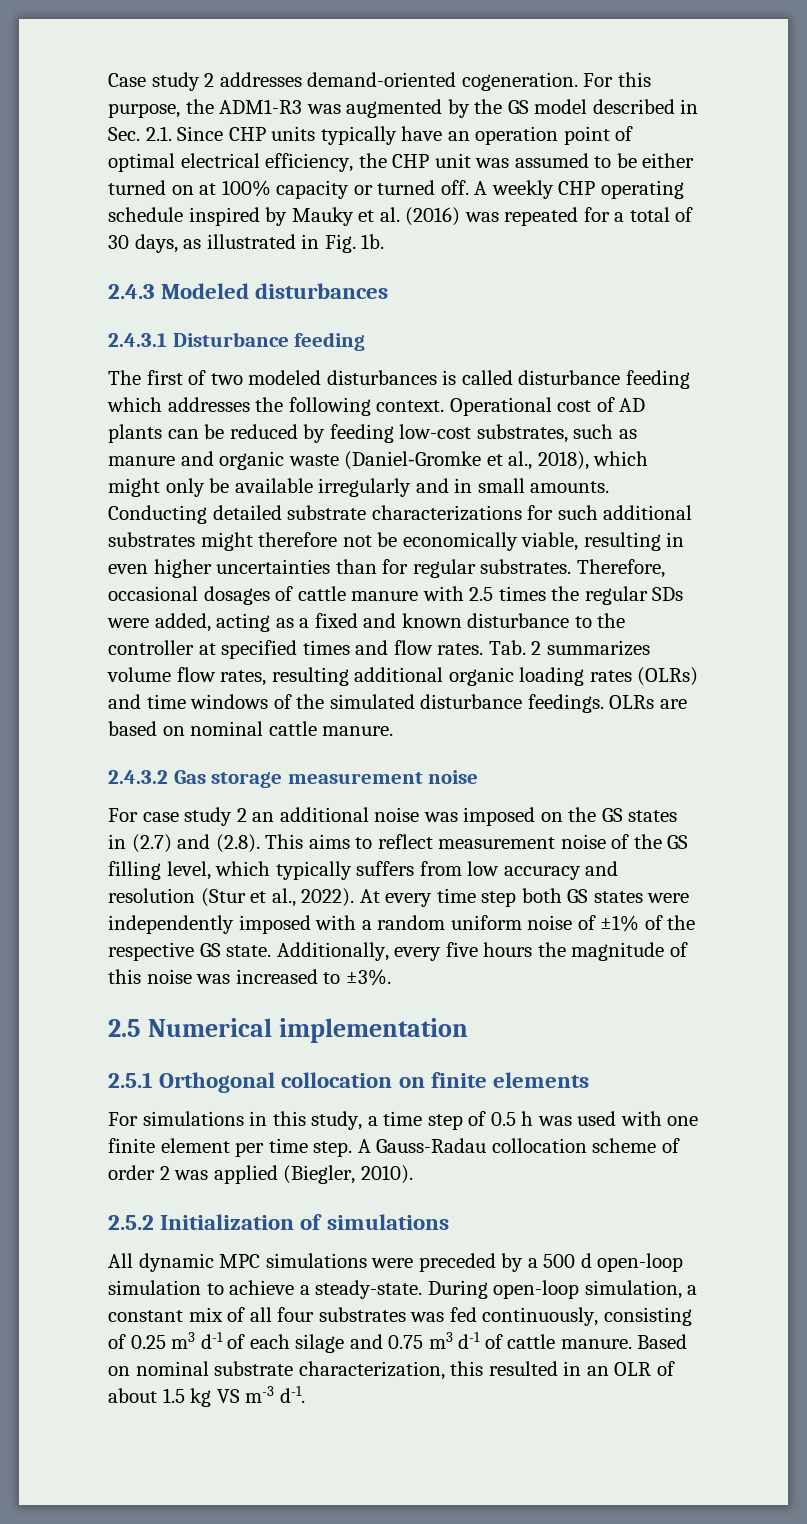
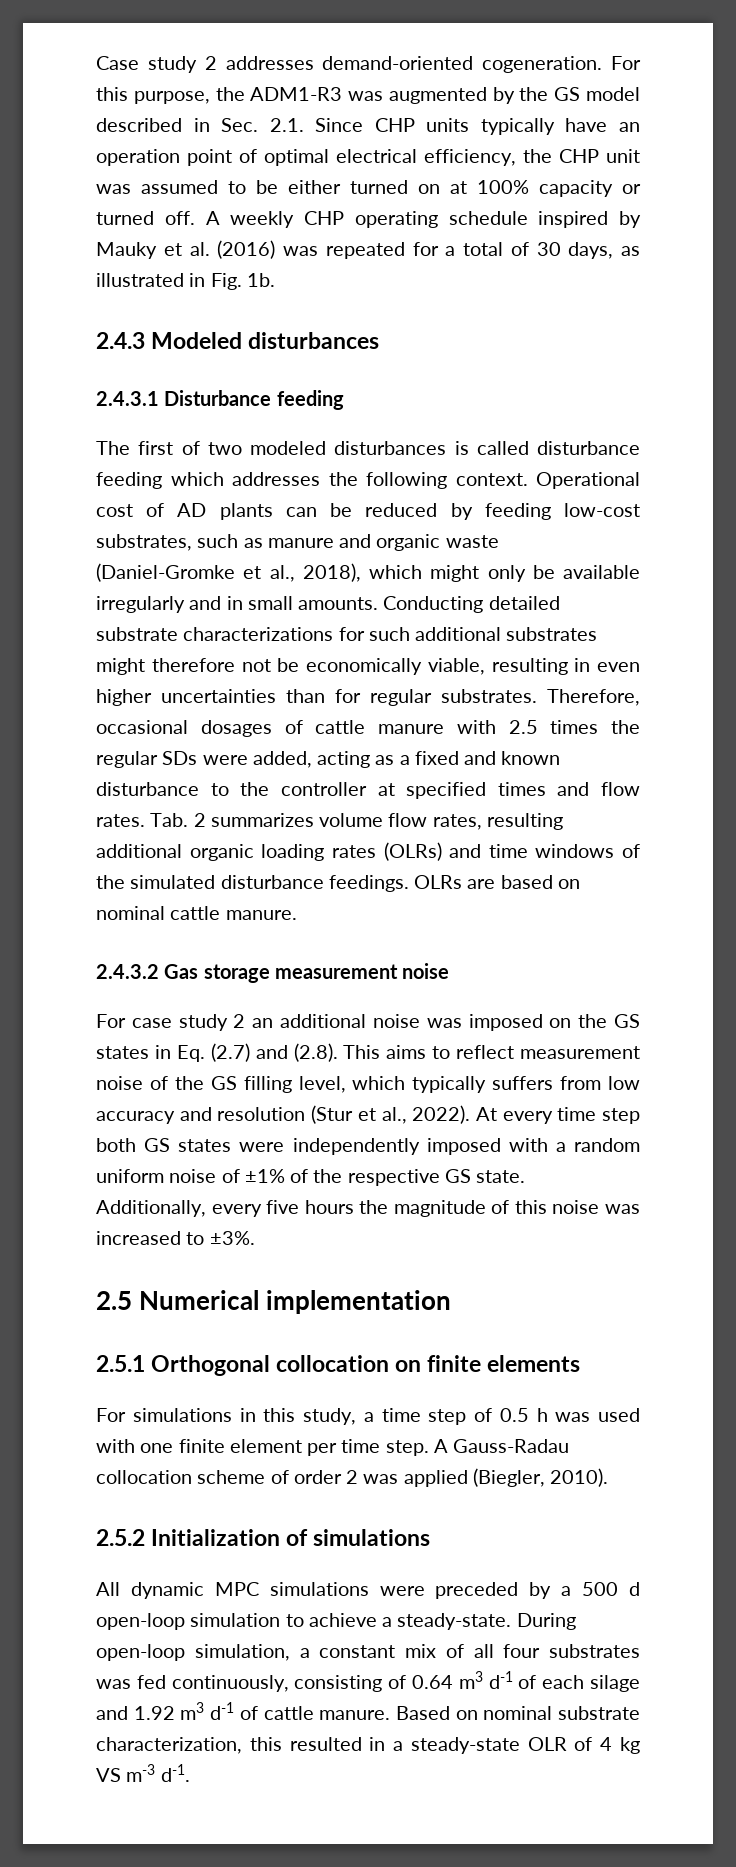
(126, 841) none -> [176,1045,205,1062] Eq.
[130,1335,166,1349] 0.25 -> [412,1675,454,1689] 0.64
[388,1335,424,1349] 0.75 -> [133,1706,175,1720] 1.92
[586,1361,675,1376] [108,1388,185,1403] an OLR of about 1.5 -> [393,1737,613,1754] a steady-state OLR of 4

